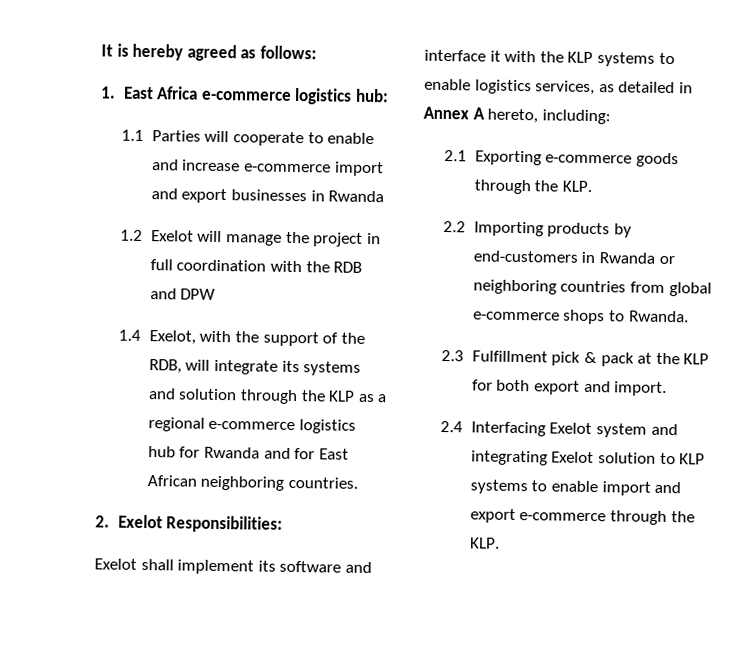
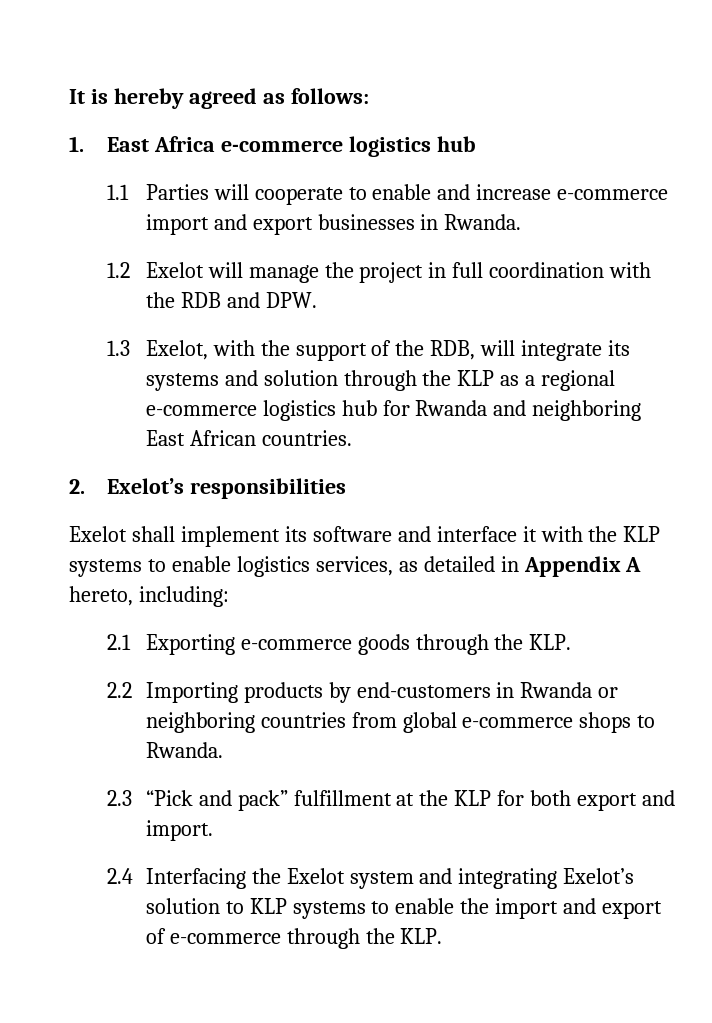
[354,88,389,103] hub: -> [437,136,477,152] hub
[328,190,385,203] Rwanda -> [444,214,522,230] Rwanda.
[180,288,217,300] [118,329,142,341] DPW // 1.4 -> [265,292,317,308] [107,340,131,356] DPW. // 1.3
[294,448,316,460] for -> [532,400,642,421] neighboring
[200,475,285,491] neighboring -> (256, 438) none
[117,514,284,533] Exelot Responsibilities: -> [107,478,347,499] Exelot’s responsibilities
[423,106,469,120] Annex -> [523,556,621,577] Appendix
[471,350,634,367] Fulfillment pick & pack -> [145,790,392,811] “Pick and pack” fulfillment
(546, 429) none -> [251,868,281,884] the
[551,451,595,464] Exelot -> [563,868,635,884] Exelot’s
[601,481,682,496] [469,508,516,523] import and export -> [460,898,663,919] [145,928,166,944] the import and export of

